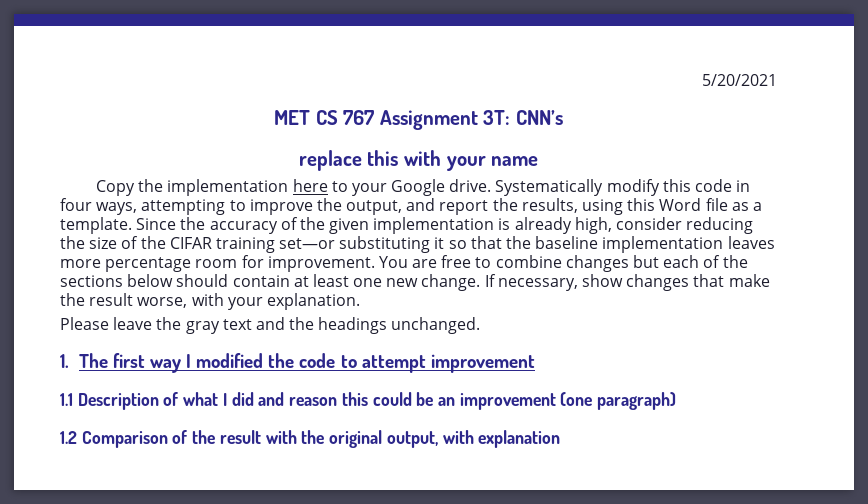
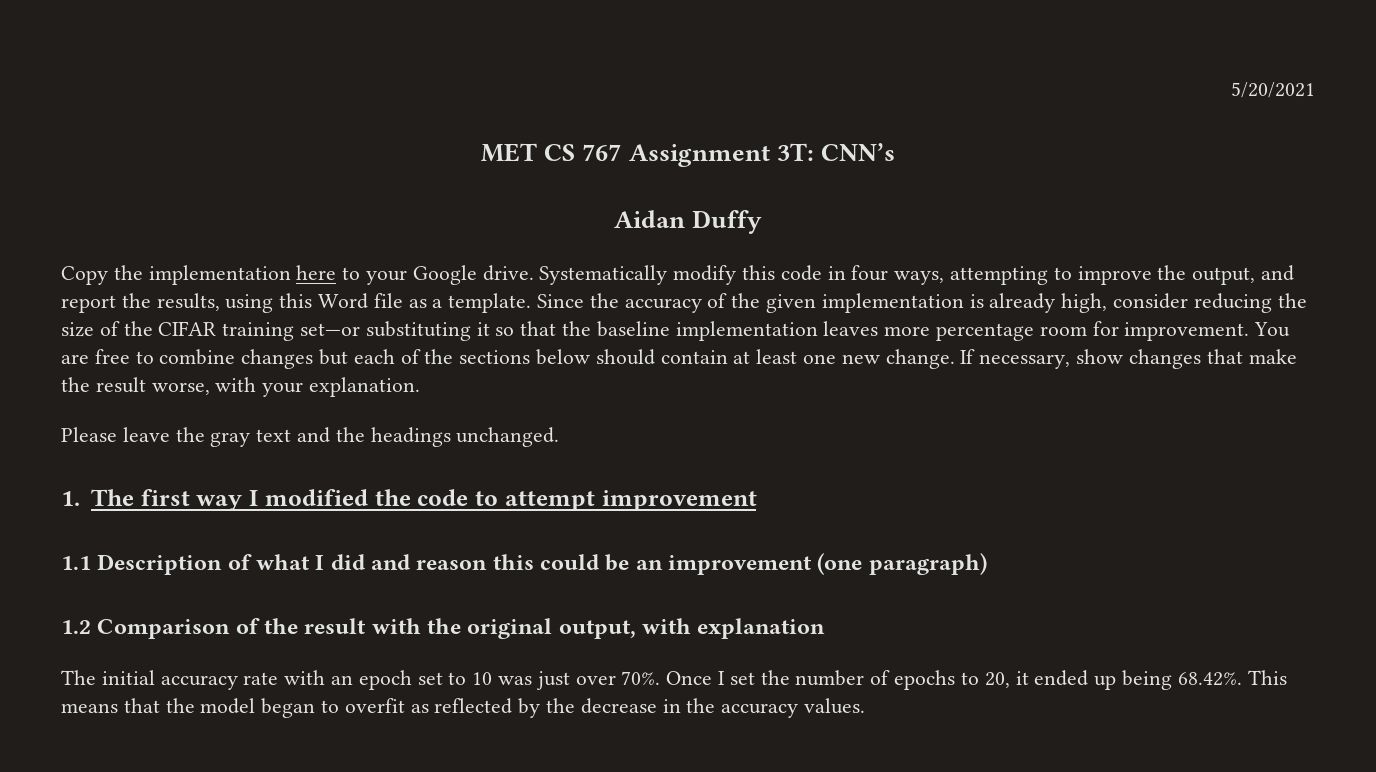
[298,150,539,171] replace this with your name -> [613,210,763,234] Aidan Duffy
(561, 439) none -> [61,670,1287,690] [61,698,866,718] // The initial accuracy rate with an epoch set to 10 was just over 70%. Once I set the number of epochs to 20, it ended up being 68.42%. This means that the model began to overfit as reflected by the decrease in the accuracy values.

